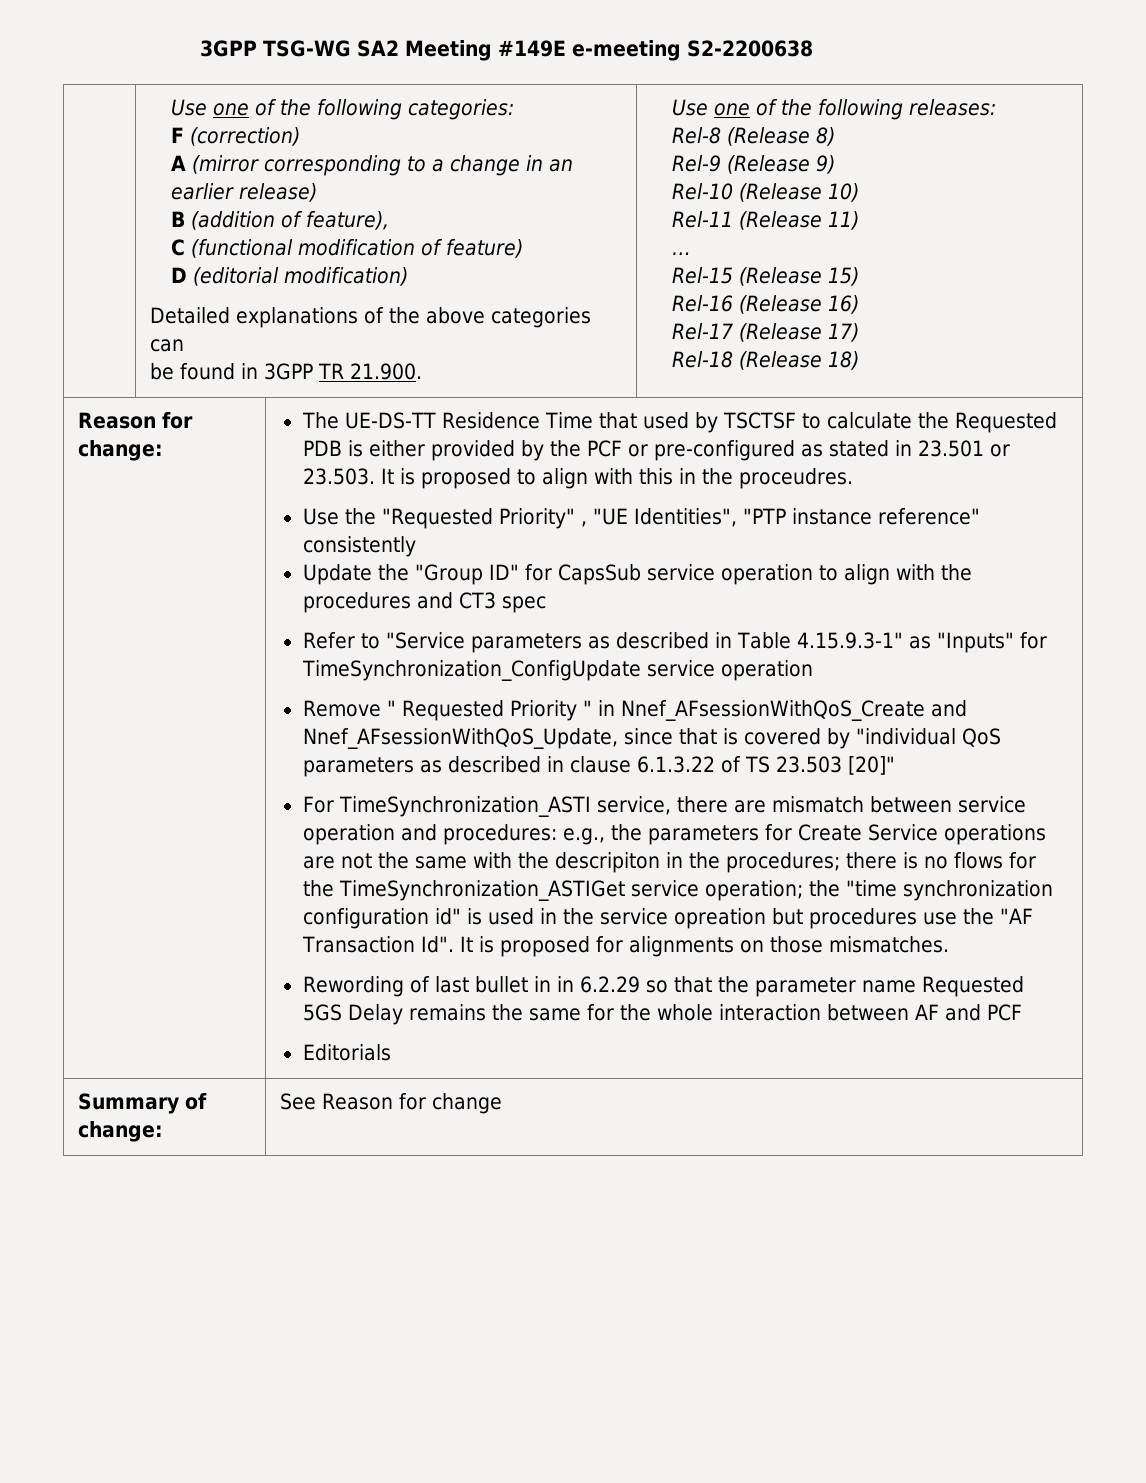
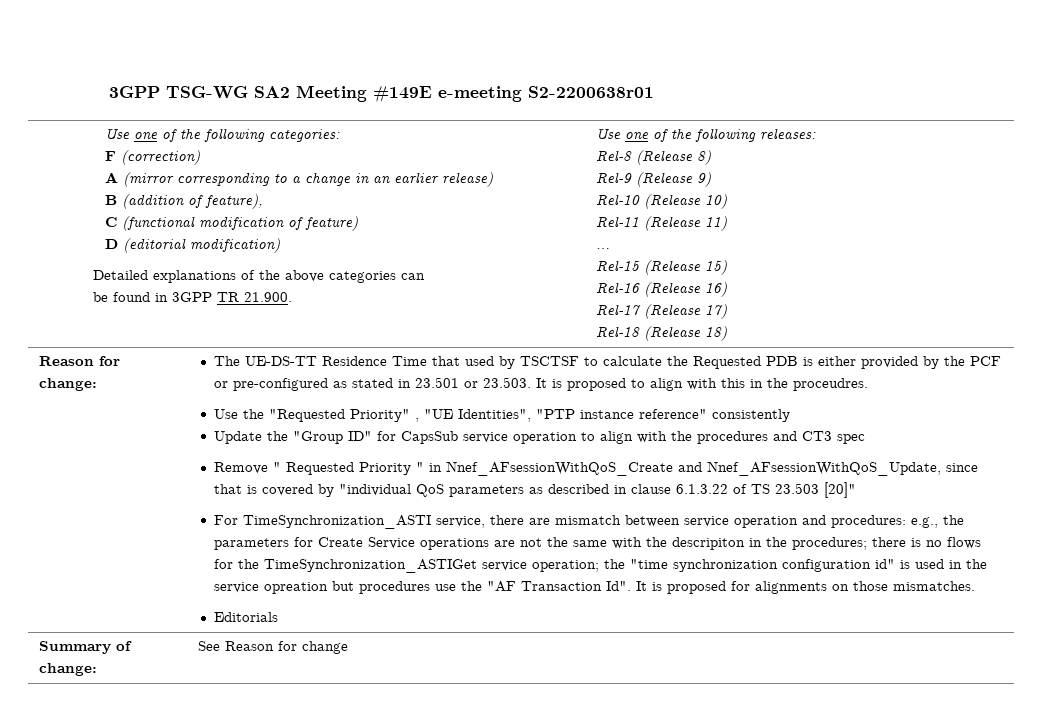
[686,40,813,57] S2-2200638 -> [527,86,654,98] S2-2200638r01
[302,632,1047,653] [301,660,813,681] // Refer to "Service parameters as described in Table 4.15.9.3-1" as "Inputs" for TimeSynchronization_ConfigUpdate service operation -> (866, 439) none
[302,976,1024,997] [302,1004,1022,1025] // Rewording of last bullet in in 6.2.29 so that the parameter name Requested 5GS Delay remains the same for the whole interaction between AF and PCF -> (976, 586) none

